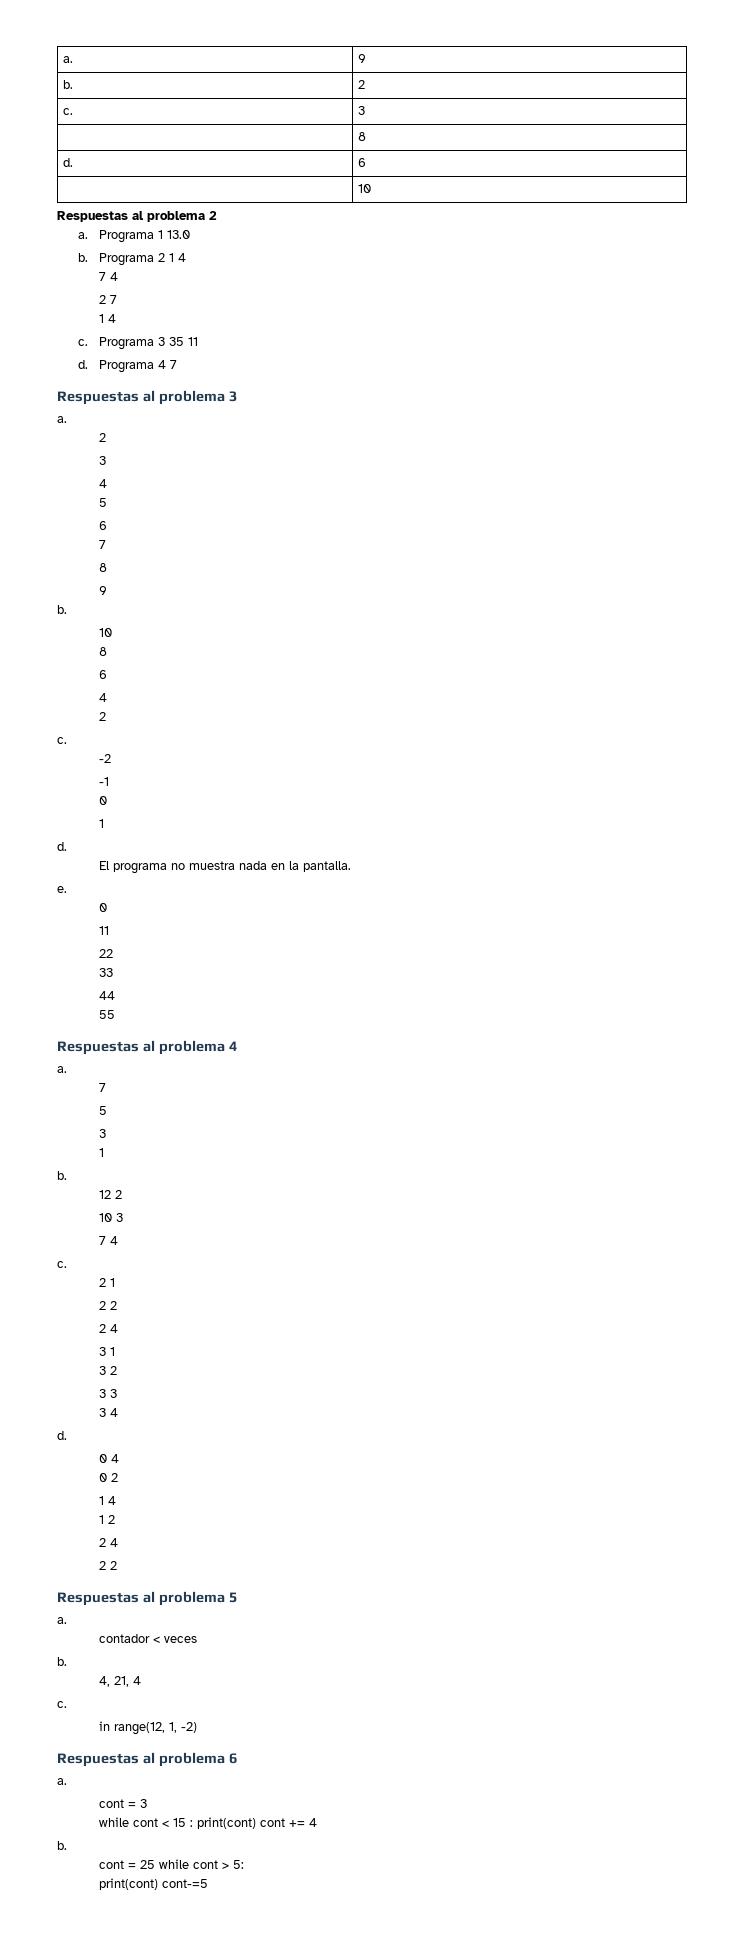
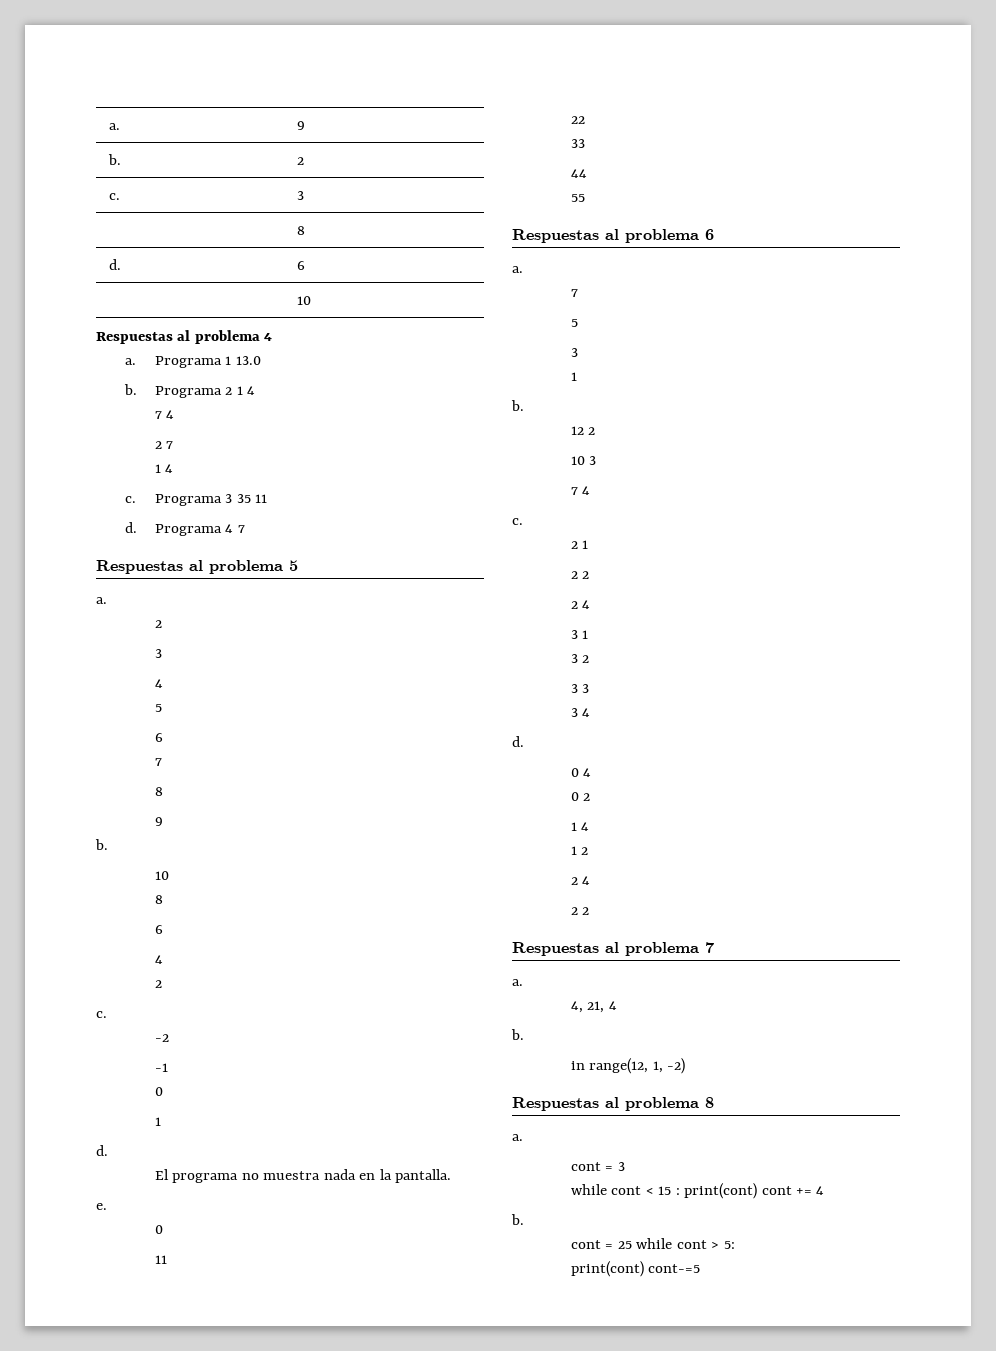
[209,211,217,220] 2 -> [264,333,273,341] 4
[228,391,237,402] 3 -> [289,560,298,571] 5
[228,1041,237,1051] 4 -> [705,229,714,240] 6
[228,1592,237,1603] [57,1617,67,1624] [98,1634,197,1643] [57,1657,67,1666] 5 // a. // contador < veces // b. -> [705,942,714,953] [512,979,523,986] 7 // a.
[57,1701,67,1708] c. -> [511,1029,524,1040] b.
[228,1753,237,1764] 6 -> [705,1097,714,1108] 8

